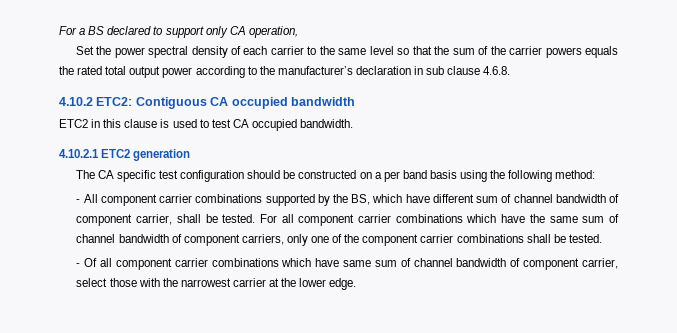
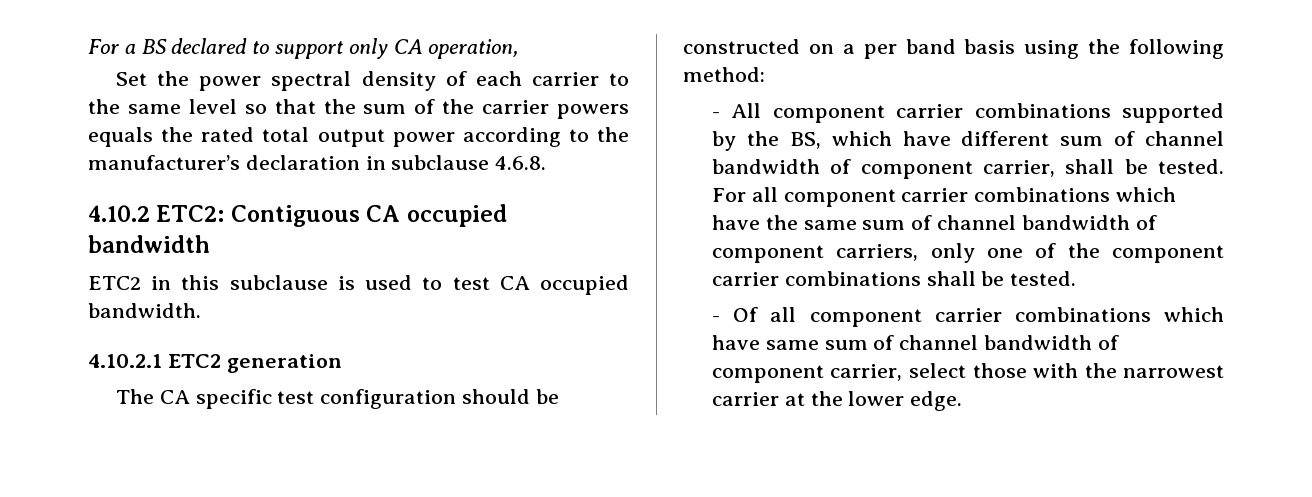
[426,66,481,75] sub clause -> [391,155,490,170] subclause
[124,119,158,128] clause -> [229,275,328,290] subclause

